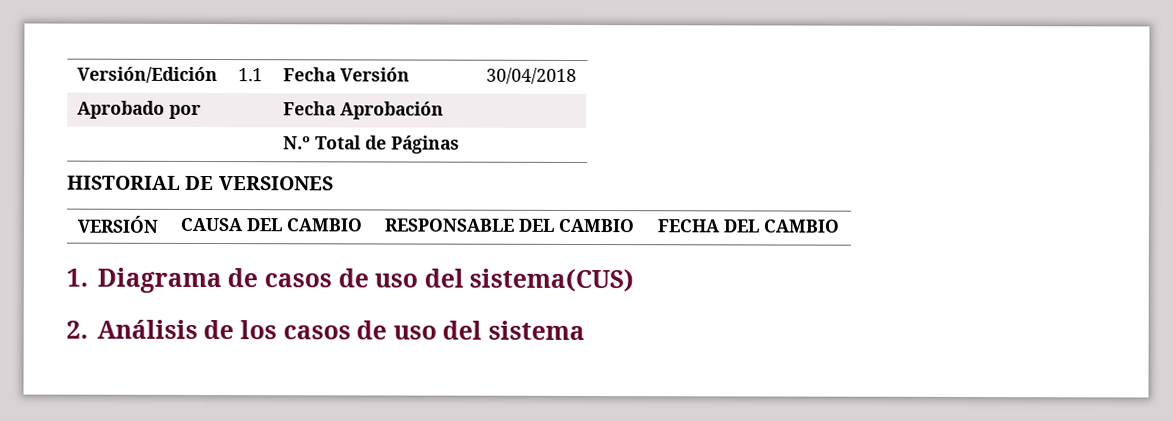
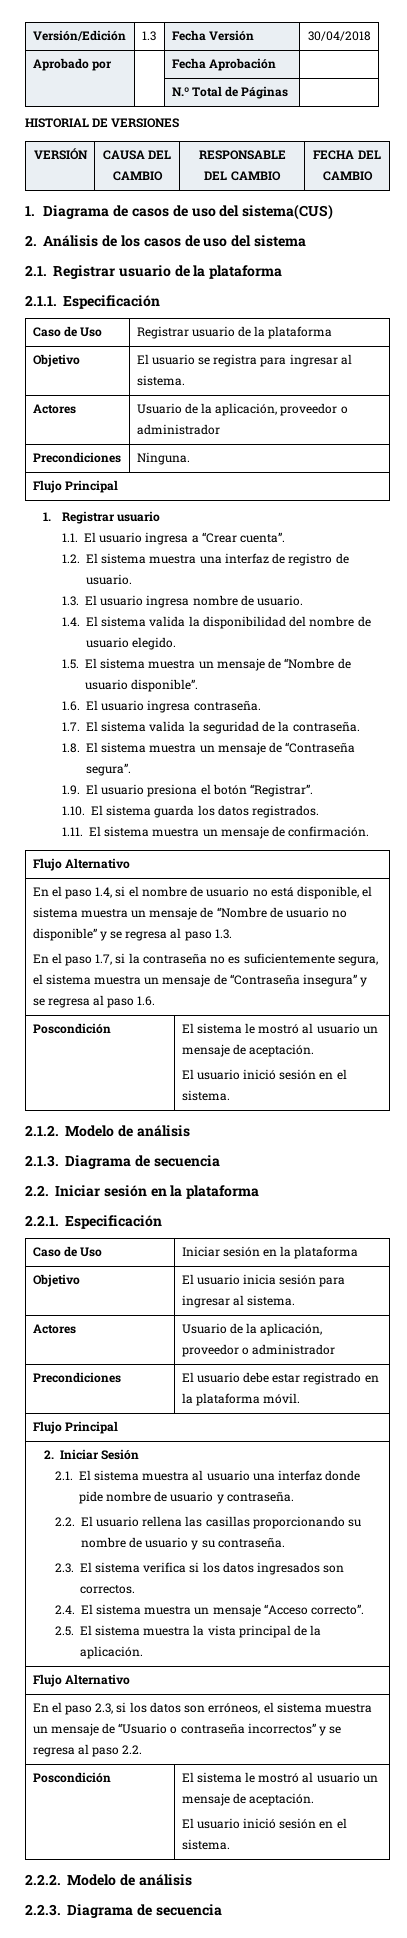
[238,68,264,82] 1.1 -> [141,31,156,41] 1.3
(586, 330) none -> [25,265,283,279] [25,295,160,309] [32,326,103,337] [136,326,333,339] [32,354,80,367] [136,354,352,367] [136,375,185,386] [32,404,76,414] [136,403,348,416] [136,424,220,435] [32,452,121,463] [136,452,190,465] [32,480,118,493] [43,511,161,524] [61,532,286,545] [61,553,349,566] [85,574,132,585] [61,595,304,608] [61,616,371,629] [85,637,177,650] [61,658,351,671] [84,679,199,692] [61,700,261,713] [61,721,360,734] [61,742,356,755] [85,763,131,776] [61,784,314,797] [61,805,320,818] [61,826,370,839] [32,858,130,871] [32,886,373,899] [32,907,348,920] [32,928,232,941] [32,953,378,966] [32,974,368,987] [32,995,156,1008] [32,1023,111,1034] [181,1023,378,1034] [181,1044,315,1057] [181,1069,347,1080] [181,1090,230,1101] [25,1125,190,1137] [25,1155,220,1169] [25,1185,260,1199] [25,1215,162,1229] [32,1246,103,1257] [181,1246,359,1259] [32,1274,80,1287] [181,1274,346,1287] [181,1295,296,1308] [32,1324,76,1334] [181,1323,323,1336] [181,1344,336,1357] [32,1372,121,1383] [181,1372,379,1385] [181,1393,301,1406] [32,1421,118,1434] [43,1449,139,1460] [54,1470,361,1481] [78,1491,294,1504] [54,1516,362,1529] [80,1537,285,1550] [54,1562,345,1575] [79,1585,135,1594] [54,1604,365,1617] [54,1625,322,1638] [79,1646,143,1659] [32,1674,130,1687] [32,1702,373,1715] [32,1723,342,1736] [32,1744,143,1757] [32,1772,111,1783] [181,1772,378,1783] [181,1793,315,1806] [181,1818,347,1829] [181,1839,230,1850] [25,1874,192,1886] [25,1904,222,1918] // 2.1. Registrar usuario de la plataforma // 2.1.1. Especificación // Caso de Uso | Registrar usuario de la plataforma // Objetivo | El usuario se registra para ingresar al sistema. // Actores | Usuario de la aplicación, proveedor o administrador // Precondiciones | Ninguna. // Flujo Principal // 1. Registrar usuario // 1.1. El usuario ingresa a “Crear cuenta”. // 1.2. El sistema muestra una interfaz de registro de usuario. // 1.3. El usuario ingresa nombre de usuario. // 1.4. El sistema valida la disponibilidad del nombre de usuario elegido. // 1.5. El sistema muestra un mensaje de “Nombre de usuario disponible”. // 1.6. El usuario ingresa contraseña. // 1.7. El sistema valida la seguridad de la contraseña. // 1.8. El sistema muestra un mensaje de “Contraseña segura”. // 1.9. El usuario presiona el botón “Registrar”. // 1.10. El sistema guarda los datos registrados. // 1.11. El sistema muestra un mensaje de confirmación. // Flujo Alternativo // En el paso 1.4, si el nombre de usuario no está disponible, el sistema muestra un mensaje de “Nombre de usuario no disponible” y se regresa al paso 1.3. // En el paso 1.7, si la contraseña no es suficientemente segura, el sistema muestra un mensaje de “Contraseña insegura” y se regresa al paso 1.6. // Poscondición | El sistema le mostró al usuario un mensaje de aceptación. // El usuario inició sesión en el sistema. // 2.1.2. Modelo de análisis // 2.1.3. Diagrama de secuencia // 2.2. Iniciar sesión en la plataforma // 2.2.1. Especificación // Caso de Uso | Iniciar sesión en la plataforma // Objetivo | El usuario inicia sesión para ingresar al sistema. // Actores | Usuario de la aplicación, proveedor o administrador // Precondiciones | El usuario debe estar registrado en la plataforma móvil. // Flujo Principal // 2. Iniciar Sesión // 2.1. El sistema muestra al usuario una interfaz donde pide nombre de usuario y contraseña. // 2.2. El usuario rellena las casillas proporcionando su nombre de usuario y su contraseña. // 2.3. El sistema verifica si los datos ingresados son correctos. // 2.4. El sistema muestra un mensaje “Acceso correcto”. // 2.5. El sistema muestra la vista principal de la aplicación. // Flujo Alternativo // En el paso 2.3, si los datos son erróneos, el sistema muestra un mensaje de “Usuario o contraseña incorrectos” y se regresa al paso 2.2. // Poscondición | El sistema le mostró al usuario un mensaje de aceptación. // El usuario inició sesión en el sistema. // 2.2.2. Modelo de análisis // 2.2.3. Diagrama de secuencia

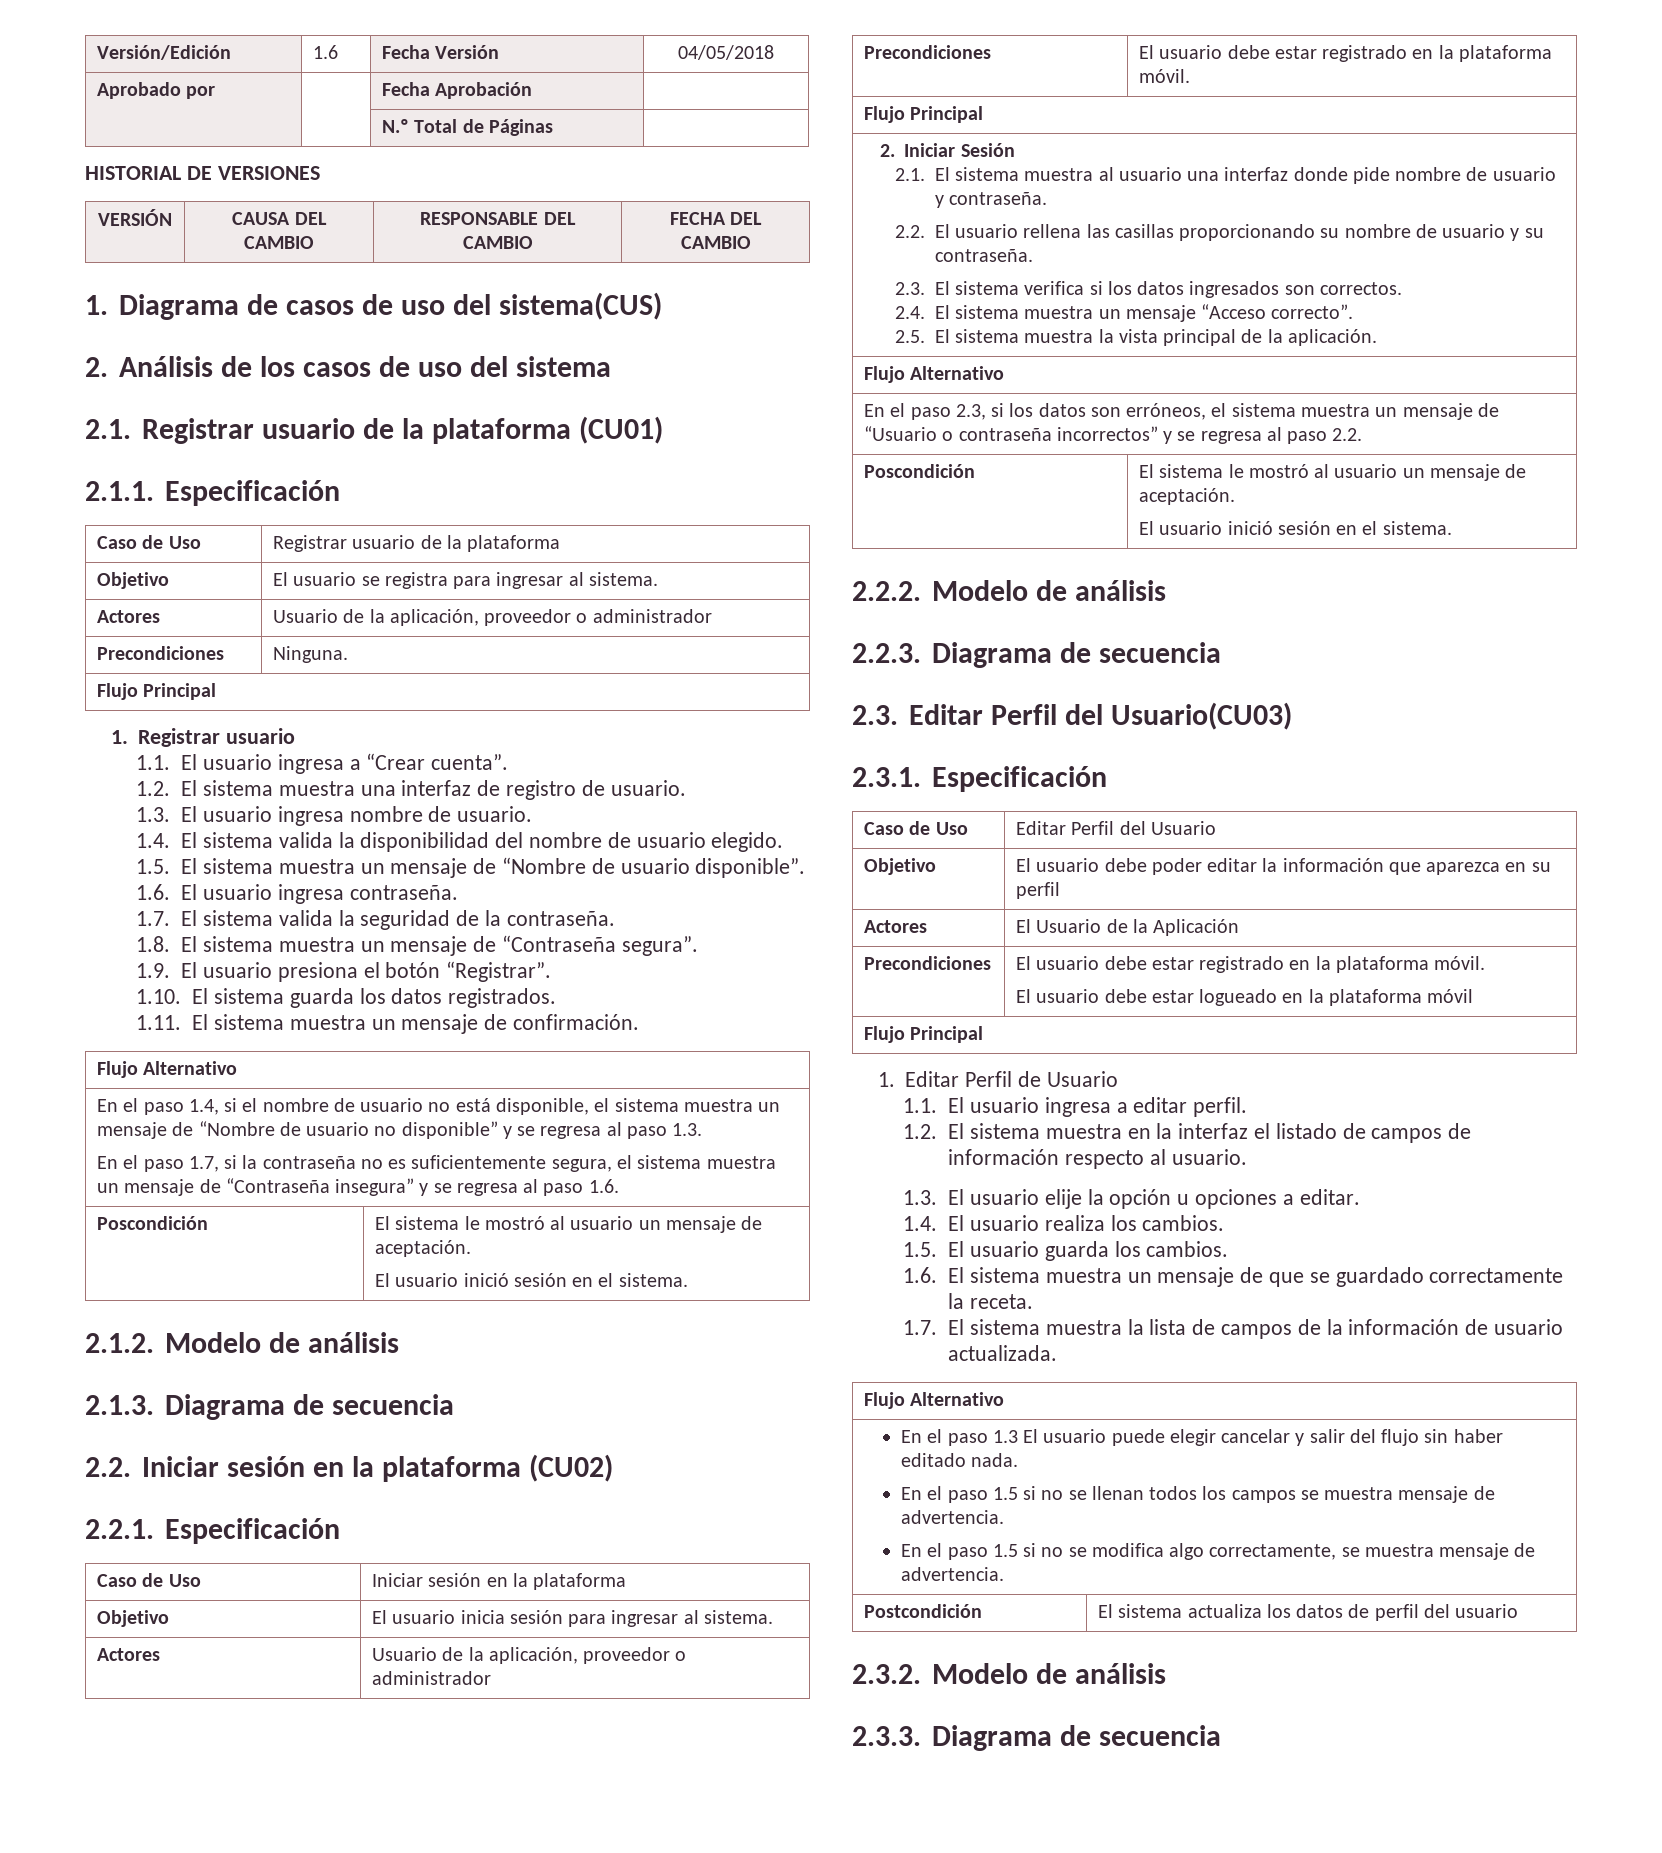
[141,31,156,41] 1.3 -> [313,45,339,59] 1.6
[307,31,371,41] 30/04/2018 -> [678,45,774,60] 04/05/2018
(283, 272) none -> [579,416,664,444] (CU01)
(260, 1192) none -> [529,1454,614,1482] (CU02)
(222, 1910) none -> [852,702,1293,730] [852,766,1107,792] [864,821,968,835] [1016,821,1216,835] [864,858,937,875] [1016,858,1551,875] [1016,882,1061,899] [864,920,928,933] [1016,919,1240,936] [864,956,992,970] [1016,956,1486,973] [1016,989,1474,1006] [864,1026,984,1043] [877,1071,1118,1087] [903,1097,1248,1117] [903,1123,1472,1143] [948,1149,1247,1169] [903,1189,1360,1209] [903,1215,1225,1231] [903,1241,1229,1261] [903,1267,1564,1287] [948,1293,1034,1309] [903,1319,1564,1339] [948,1345,1058,1361] [864,1392,1005,1409] [900,1429,1503,1446] [900,1453,1019,1467] [900,1486,1495,1503] [900,1510,1004,1524] [900,1543,1536,1560] [900,1567,1004,1581] [864,1604,983,1618] [1098,1604,1519,1621] [852,1663,1166,1684] [852,1725,1221,1751] // 2.3. Editar Perfil del Usuario(CU03) // 2.3.1. Especificación // Caso de Uso | Editar Perfil del Usuario // Objetivo | El usuario debe poder editar la información que aparezca en su perfil // Actores | El Usuario de la Aplicación // Precondiciones | El usuario debe estar registrado en la plataforma móvil. // El usuario debe estar logueado en la plataforma móvil // Flujo Principal // 1. Editar Perfil de Usuario // 1.1. El usuario ingresa a editar perfil. // 1.2. El sistema muestra en la interfaz el listado de campos de información respecto al usuario. // 1.3. El usuario elije la opción u opciones a editar. // 1.4. El usuario realiza los cambios. // 1.5. El usuario guarda los cambios. // 1.6. El sistema muestra un mensaje de que se guardado correctamente la receta. // 1.7. El sistema muestra la lista de campos de la información de usuario actualizada. // Flujo Alternativo // En el paso 1.3 El usuario puede elegir cancelar y salir del flujo sin haber editado nada. // En el paso 1.5 si no se llenan todos los campos se muestra mensaje de advertencia. // En el paso 1.5 si no se modifica algo correctamente, se muestra mensaje de advertencia. // Postcondición | El sistema actualiza los datos de perfil del usuario // 2.3.2. Modelo de análisis // 2.3.3. Diagrama de secuencia

